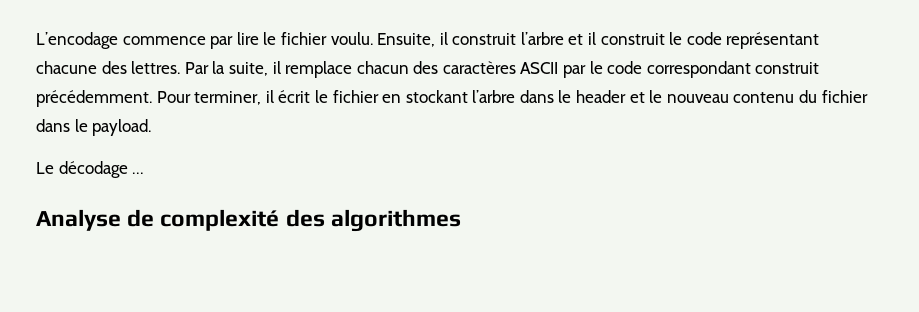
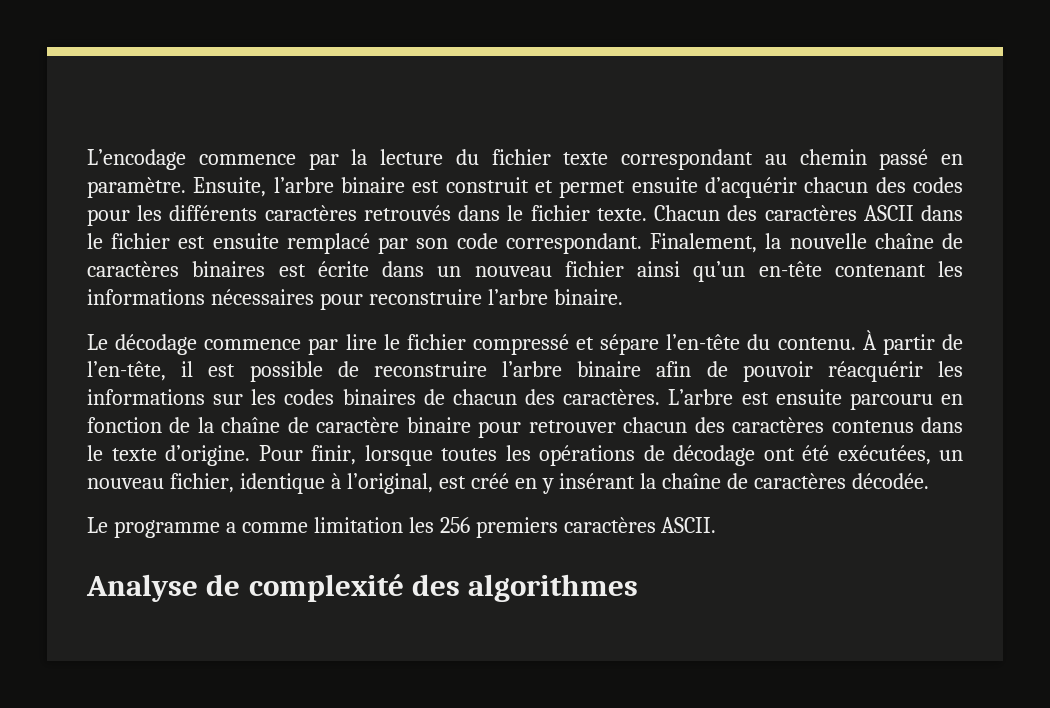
[236,32,820,49] [36,61,820,78] [36,90,868,107] [36,119,152,136] [36,161,144,178] lire le fichier voulu. Ensuite, il construit l’arbre et il construit le code représentant chacune des lettres. Par la suite, il remplace chacun des caractères ASCII par le code correspondant construit précédemment. Pour terminer, il écrit le fichier en stockant l’arbre dans le header et le nouveau contenu du fichier dans le payload. // Le décodage … -> [351,149,963,170] [87,177,964,198] [87,205,964,226] [87,233,964,254] [87,261,963,282] [87,289,623,310] [87,330,963,355] [87,361,963,382] [87,389,964,410] [87,417,963,438] [87,445,963,466] [87,473,930,494] [87,517,717,538] la lecture du fichier texte correspondant au chemin passé en paramètre. Ensuite, l’arbre binaire est construit et permet ensuite d’acquérir chacun des codes pour les différents caractères retrouvés dans le fichier texte. Chacun des caractères ASCII dans le fichier est ensuite remplacé par son code correspondant. Finalement, la nouvelle chaîne de caractères binaires est écrite dans un nouveau fichier ainsi qu’un en-tête contenant les informations nécessaires pour reconstruire l’arbre binaire. // Le décodage commence par lire le fichier compressé et sépare l’en-tête du contenu. À partir de l’en-tête, il est possible de reconstruire l’arbre binaire afin de pouvoir réacquérir les informations sur les codes binaires de chacun des caractères. L’arbre est ensuite parcouru en fonction de la chaîne de caractère binaire pour retrouver chacun des caractères contenus dans le texte d’origine. Pour finir, lorsque toutes les opérations de décodage ont été exécutées, un nouveau fichier, identique à l’original, est créé en y insérant la chaîne de caractères décodée. // Le programme a comme limitation les 256 premiers caractères ASCII.

